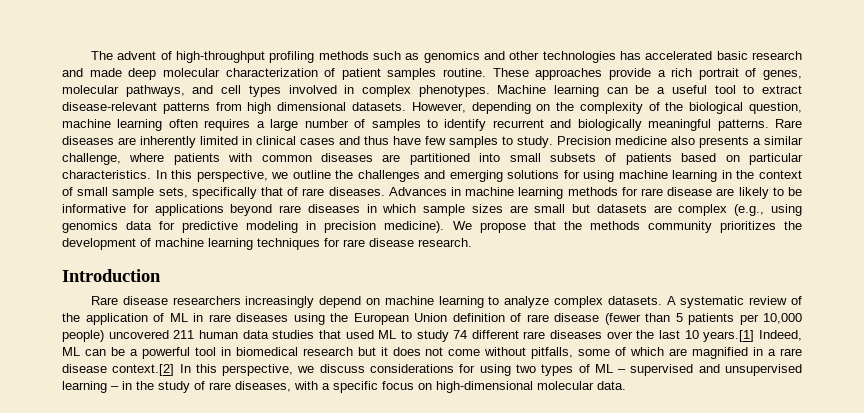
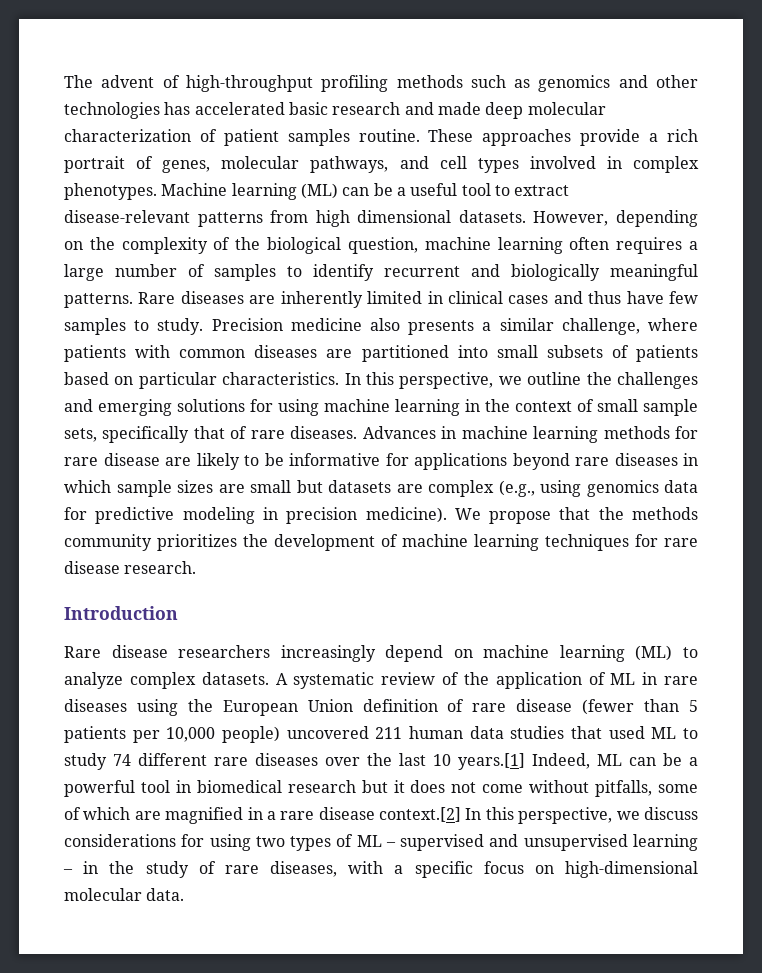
(600, 91) none -> [300,183,338,199] (ML)
(484, 302) none -> [635,645,673,661] (ML)

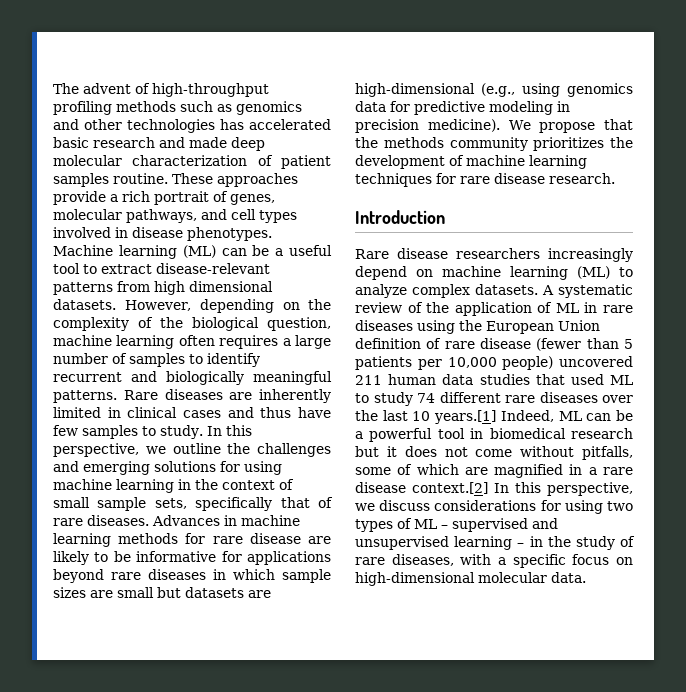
[633,156,700,173] complex -> [132,227,183,238] disease
[211,318,698,335] [64,345,699,362] [64,372,340,389] Precision medicine also presents a similar challenge, where patients with common diseases are partitioned into small subsets of patients based on particular characteristics. -> (203, 432) none
[428,480,494,497] complex -> [355,83,475,97] high-dimensional

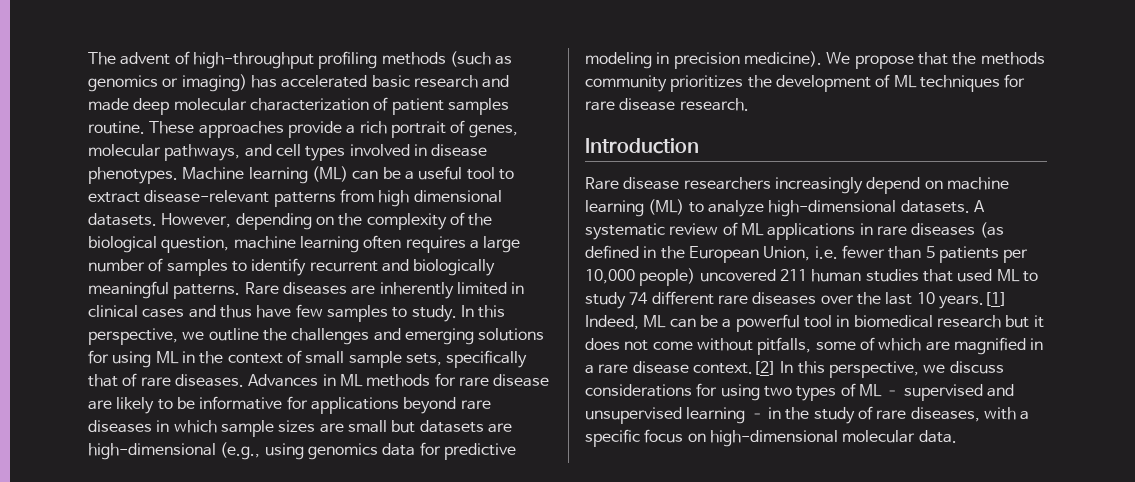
[180,101,213,112] such -> [449,51,491,67] (such
[53,119,215,133] and other technologies -> [162,74,247,92] or imaging)
[53,479,174,493] machine learning -> [155,351,179,364] ML
[241,515,300,526] [53,533,111,547] machine learning -> [339,374,363,387] ML
[466,155,587,169] machine learning -> [893,75,917,88] ML
[412,284,470,298] complex -> [768,200,897,217] high-dimensional
[426,302,633,316] [355,320,600,334] [355,338,582,351] the application of ML in rare diseases using the European Union definition of rare disease (fewer -> [740,222,1004,240] [585,245,885,263] ML applications in rare diseases (as defined in the European Union, i.e. fewer
[442,374,474,385] data -> (862, 275) none

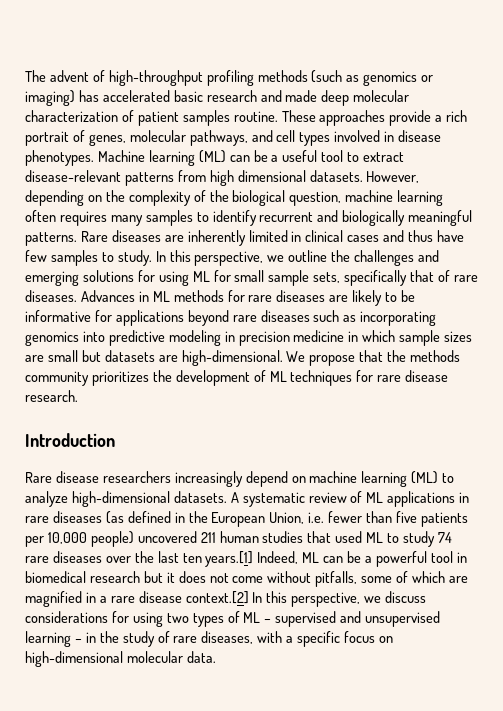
[469,236,521,253] [88,258,164,272] a large number of -> [110,215,143,226] many
[181,350,302,364] in the context of -> [213,270,231,282] for
[493,374,550,387] disease -> [276,290,326,302] diseases
(152, 426) none -> [313,310,437,326] [25,330,345,346] such as incorporating genomics into predictive modeling in precision medicine
[88,442,516,460] [585,51,822,69] high-dimensional (e.g., using genomics data for predictive modeling in precision medicine). -> [181,350,283,366] high-dimensional.
[925,246,935,258] 5 -> [396,511,418,523] five
[651,291,714,305] different -> (452, 537) none
[916,292,935,304] 10 -> [182,553,202,563] ten

